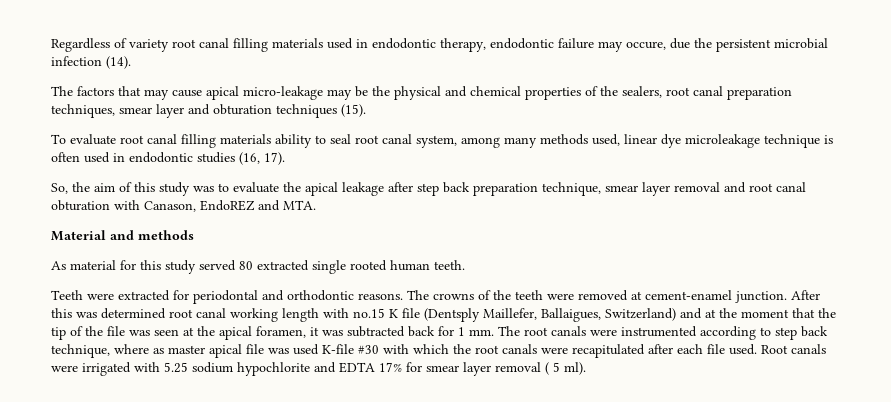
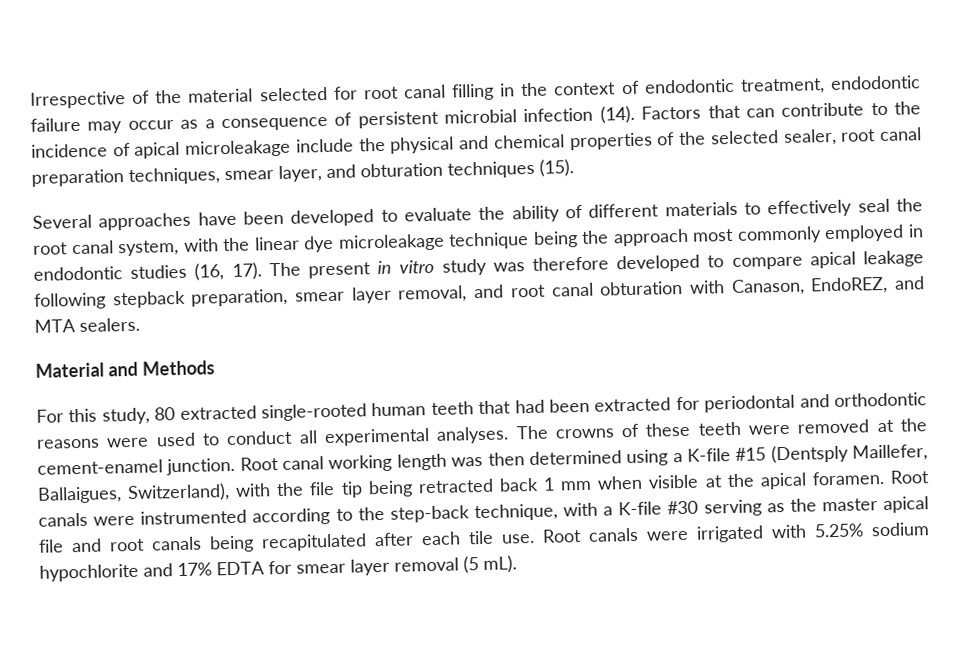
[51,38,828,52] [51,56,131,69] [51,86,368,100] Regardless of variety root canal filling materials used in endodontic therapy, endodontic failure may occure, due the persistent microbial infection (14). // The factors that may cause apical micro-leakage may be -> [30,75,921,109] [30,101,921,134] [31,138,354,159] Irrespective of the material selected for root canal filling in the context of endodontic treatment, endodontic failure may occur as a consequence of persistent microbial infection (14). Factors that can contribute to the incidence of apical microleakage include
[622,86,662,98] sealers, -> [709,128,837,146] selected sealer,
[156,104,184,118] layer -> [278,165,322,182] layer,
[51,134,833,148] [51,152,110,163] To evaluate root canal filling materials ability to seal root canal system, among many methods used, linear dye microleakage technique is often used -> [32,198,924,231] [33,224,905,257] Several approaches have been developed to evaluate the ability of different materials to effectively seal the root canal system, with the linear dye microleakage technique being the approach most commonly employed
[51,182,720,196] // So, the aim of this study was to evaluate the apical leakage after step back preparation technique, smear layer removal -> [268,250,925,279] [34,285,468,310] The present in vitro study was therefore developed to compare apical leakage following stepback preparation, smear layer removal,
[200,200,316,211] [51,230,194,241] [51,260,465,274] [51,290,114,300] EndoREZ and MTA. // Material and methods // As material for this study served 80 extracted single rooted human teeth. // Teeth were -> [810,276,926,295] [34,317,140,333] [35,360,215,378] [36,398,590,425] EndoREZ, and MTA sealers. // Material and Methods // For this study, 80 extracted single-rooted human teeth that had been
[358,293,403,300] reasons. -> [36,426,510,449] reasons were used to conduct all experimental analyses.
[493,290,511,300] the -> [645,422,692,437] these
(642, 295) none -> [900,418,927,432] the
[791,290,820,300] [51,308,836,322] [51,326,548,340] After this was determined root canal working length with no.15 K file (Dentsply Maillefer, Ballaigues, Switzerland) and at the moment that the tip of the file was seen at the apical foramen, it was subtracted back for 1 mm. The root -> [239,444,928,473] [37,470,931,504] Root canal working length was then determined using a K-file #15 (Dentsply Maillefer, Ballaigues, Switzerland), with the file tip being retracted back 1 mm when visible at the apical foramen. Root
[775,326,828,340] [51,344,568,358] step back technique, where as master apical file was used K-file #30 with which the root canals were -> [357,496,929,523] [38,535,254,553] the step-back technique, with a K-file #30 serving as the master apical file and root canals being
[707,344,757,355] file used. -> [468,530,535,545] tile use.
[164,362,188,373] 5.25 -> [814,523,864,538] 5.25%
[339,362,402,373] EDTA 17% -> [177,561,265,577] 17% EDTA
[545,362,586,375] ( 5 ml). -> [463,555,517,574] (5 mL).

